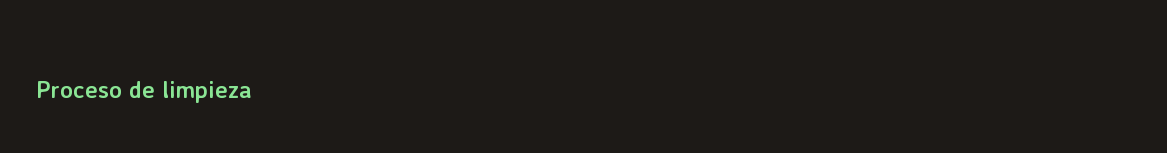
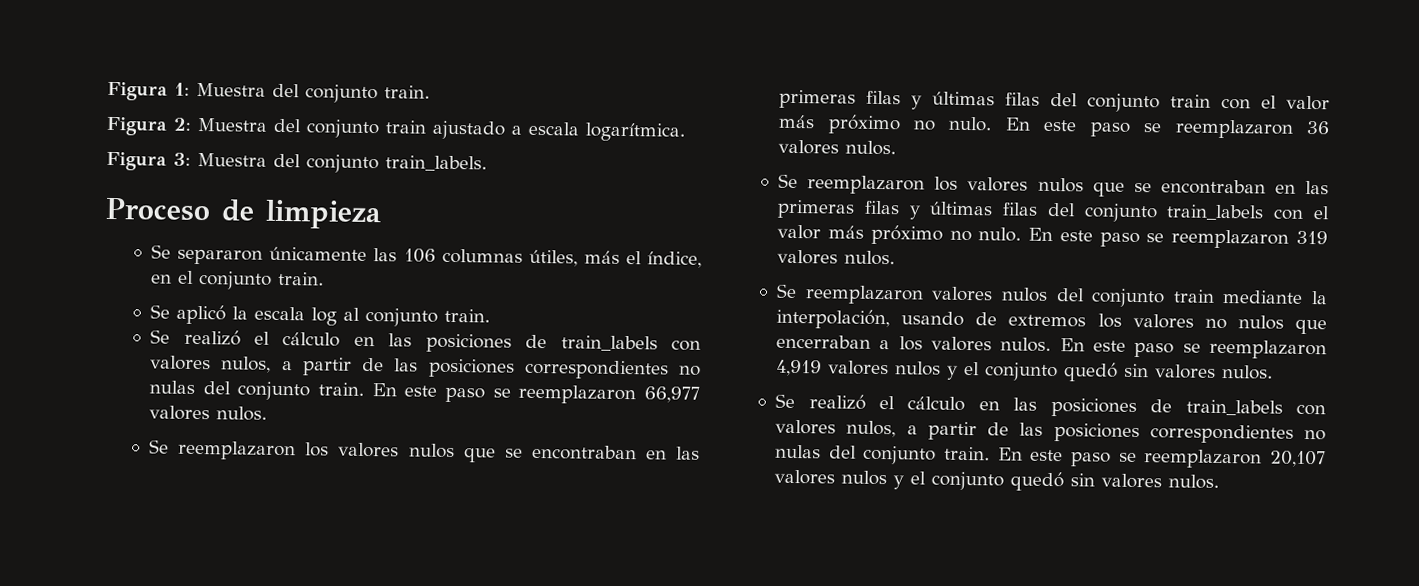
[36,81,252,103] Proceso de limpieza -> [107,81,430,104] [106,116,685,142] [106,151,487,174] [105,197,382,230] [151,244,702,268] [151,270,325,290] [150,304,491,327] [150,329,702,353] [150,355,701,380] [149,380,700,405] [149,405,268,421] [149,439,700,463] [779,89,1330,113] [778,114,1330,139] [778,139,897,156] [778,173,1329,197] [777,199,1330,223] [777,224,1328,249] [777,249,896,266] [776,283,1328,308] [776,308,1327,335] [776,334,1327,360] [776,359,1274,382] [775,393,1326,418] [775,419,1326,444] [775,444,1326,469] [774,469,1220,492] Figura 1: Muestra del conjunto train. // Figura 2: Muestra del conjunto train ajustado a escala logarítmica. // Figura 3: Muestra del conjunto train_labels. // Proceso de limpieza // Se separaron únicamente las 106 columnas útiles, más el índice, en el conjunto train. // Se aplicó la escala log al conjunto train. // Se realizó el cálculo en las posiciones de train_labels con valores nulos, a partir de las posiciones correspondientes no nulas del conjunto train. En este paso se reemplazaron 66,977 valores nulos. // Se reemplazaron los valores nulos que se encontraban en las primeras filas y últimas filas del conjunto train con el valor más próximo no nulo. En este paso se reemplazaron 36 valores nulos. // Se reemplazaron los valores nulos que se encontraban en las primeras filas y últimas filas del conjunto train_labels con el valor más próximo no nulo. En este paso se reemplazaron 319 valores nulos. // Se reemplazaron valores nulos del conjunto train mediante la interpolación, usando de extremos los valores no nulos que encerraban a los valores nulos. En este paso se reemplazaron 4,919 valores nulos y el conjunto quedó sin valores nulos. // Se realizó el cálculo en las posiciones de train_labels con valores nulos, a partir de las posiciones correspondientes no nulas del conjunto train. En este paso se reemplazaron 20,107 valores nulos y el conjunto quedó sin valores nulos.

